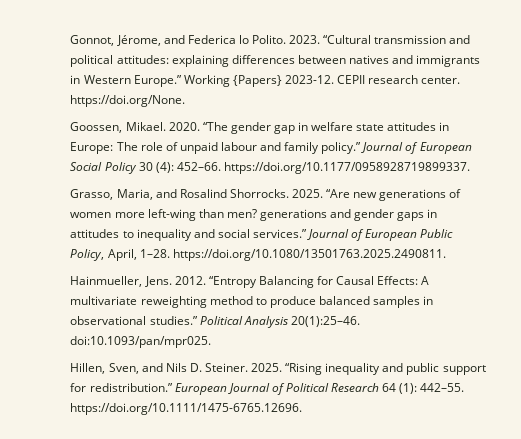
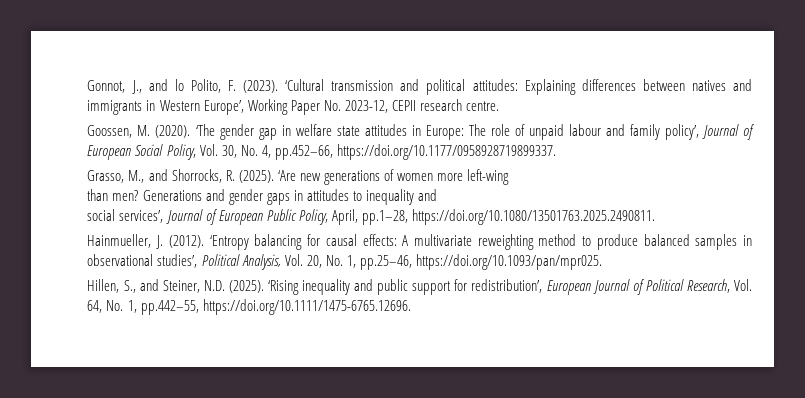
[116,35,372,46] Jérome, and Federica lo Polito. 2023. “Cultural -> [131,79,325,94] J., and lo Polito, F. (2023). ‘Cultural
[171,55,229,67] explaining -> [524,79,576,95] Explaining
[133,75,461,87] [70,95,186,107] [70,122,228,133] Europe.” Working {Papers} 2023-12. CEPII research center. https://doi.org/None. // Goossen, Mikael. 2020. “The -> [203,99,499,115] [87,124,215,138] Europe’, Working Paper No. 2023-12, CEPII research centre. // Goossen, M. (2020). ‘The
[321,142,362,154] policy.” -> [664,124,699,140] policy’,
[104,162,470,174] [70,189,351,200] Policy 30 (4): 452–66. https://doi.org/10.1177/0958928719899337. // Grasso, Maria, and Rosalind Shorrocks. 2025. “Are -> [166,144,556,160] [87,169,296,183] Policy, Vol. 30, No. 4, pp.452–66, https://doi.org/10.1177/0958928719899337. // Grasso, M., and Shorrocks, R. (2025). ‘Are
(196, 215) none -> (510, 177) //
[259,209,327,221] generations -> [142,190,202,201] Generations
[217,229,307,238] social services.” -> [87,209,164,223] // social services’,
[139,249,170,258] 1–28. -> [361,210,408,225] pp.1–28,
[144,276,419,288] Jens. 2012. “Entropy Balancing for Causal Effects: -> [156,234,397,250] J. (2012). ‘Entropy balancing for causal effects:
[149,316,360,328] [70,336,212,348] [70,363,323,375] studies.” Political Analysis 20(1):25–46. doi:10.1093/pan/mpr025. // Hillen, Sven, and Nils D. Steiner. 2025. “Rising -> [157,254,602,270] [87,279,299,295] studies’, Political Analysis, Vol. 20, No. 1, pp.25–46, https://doi.org/10.1093/pan/mpr025. // Hillen, S., and Steiner, N.D. (2025). ‘Rising
[89,383,173,392] redistribution.” -> [471,279,543,293] redistribution’,
[331,383,465,394] Research 64 (1): 442–55. -> [686,279,752,293] [87,300,199,315] Research, Vol. 64, No. 1, pp.442–55,

